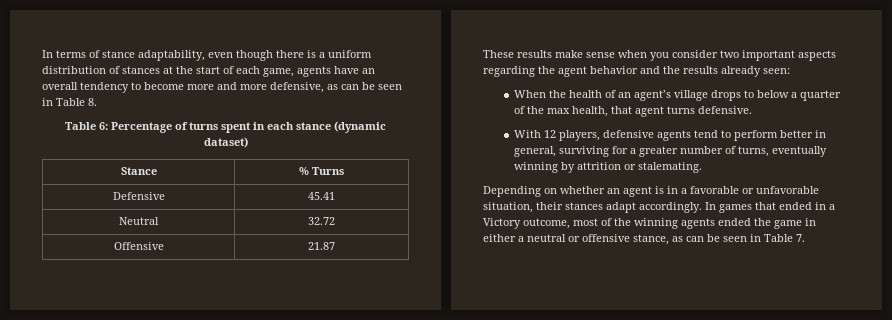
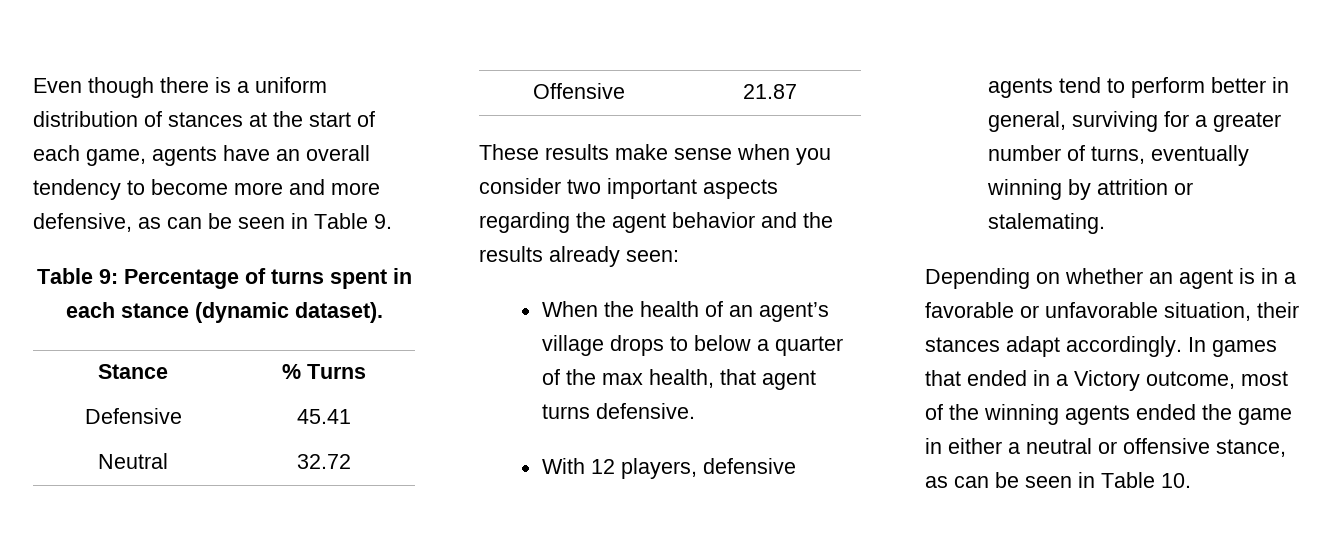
[42,50,233,61] In terms of stance adaptability, even -> [33,78,82,93] Even
[88,98,97,106] [65,122,108,130] 8. // Table 6: -> [374,214,392,229] [36,268,118,284] 9. // Table 9:
[203,137,248,148] dataset) -> [294,302,383,323] dataset).
[796,234,805,242] 7. -> [1161,473,1191,488] 10.

